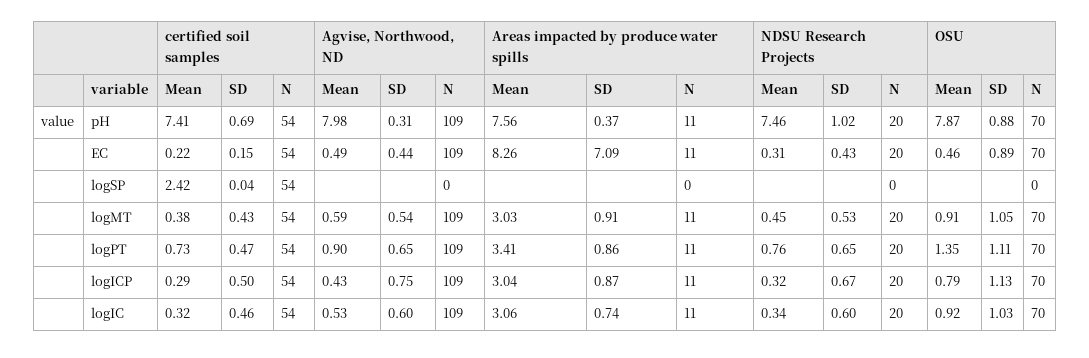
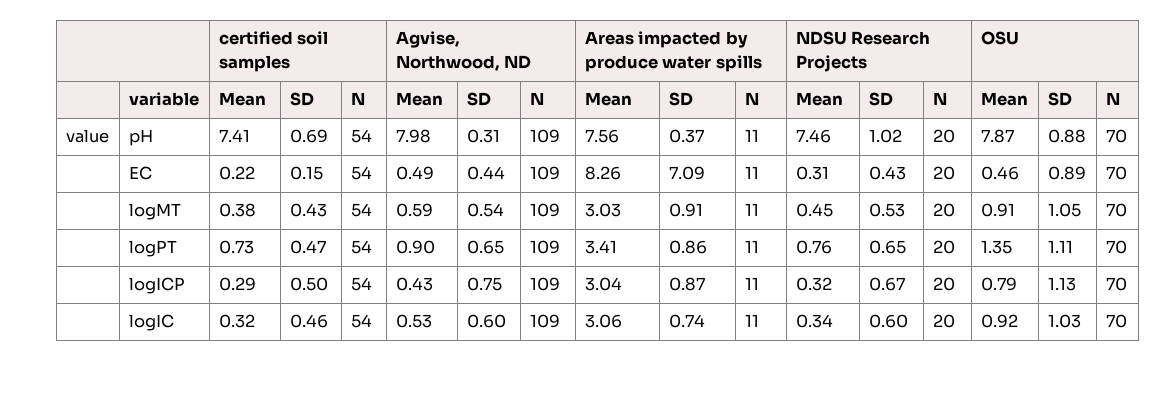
[91,179,126,193] [165,180,191,191] [229,180,255,191] [281,180,296,191] [443,180,451,190] [684,180,692,190] [889,180,897,190] [1031,180,1039,190] // | logSP | 2.42 | 0.04 | 54 | | | 0 | | | 0 | | | 0 | | | 0 -> (1127, 173) none

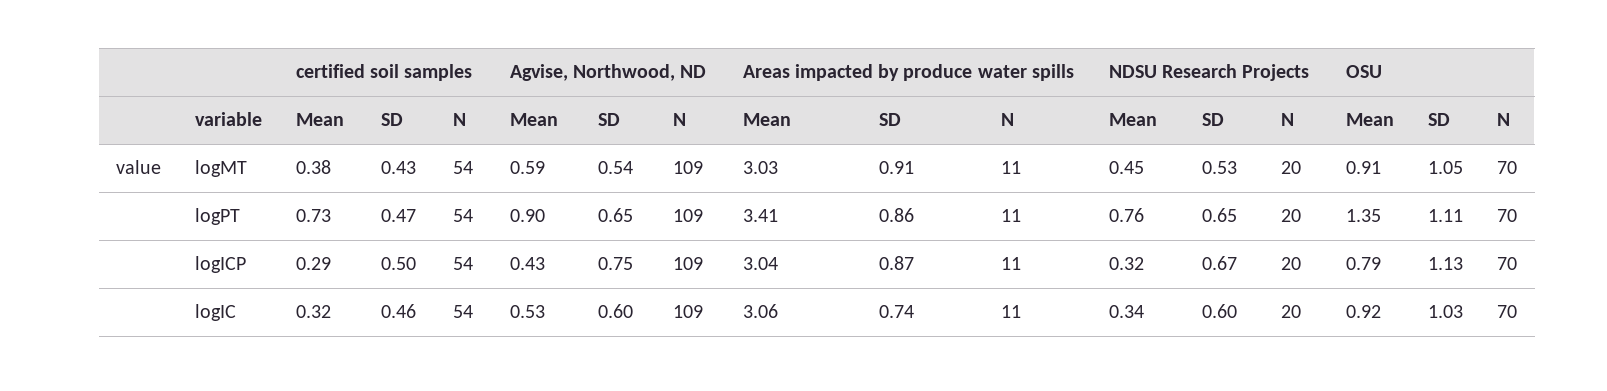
[128,129,153,146] [218,129,250,142] [289,129,328,143] [350,129,372,143] [395,129,431,143] [466,129,500,143] [529,129,560,143] [584,129,619,143] [668,129,704,143] [744,129,759,142] [795,129,831,143] [868,129,902,143] [932,129,955,143] [980,129,1014,143] [1047,129,1086,143] [1105,129,1127,143] [128,166,152,180] [218,166,255,180] [289,166,323,180] [350,166,372,180] [395,166,434,180] [466,166,505,180] [529,166,560,180] [584,166,621,180] [668,166,705,180] [744,166,759,179] [795,166,829,180] [868,166,906,180] [932,166,955,180] [980,166,1019,180] [1047,166,1086,180] [1105,166,1127,180] | pH | 7.41 | 0.69 | 54 | 7.98 | 0.31 | 109 | 7.56 | 0.37 | 11 | 7.46 | 1.02 | 20 | 7.87 | 0.88 | 70 // | EC | 0.22 | 0.15 | 54 | 0.49 | 0.44 | 109 | 8.26 | 7.09 | 11 | 0.31 | 0.43 | 20 | 0.46 | 0.89 | 70 // -> (161, 167) none

